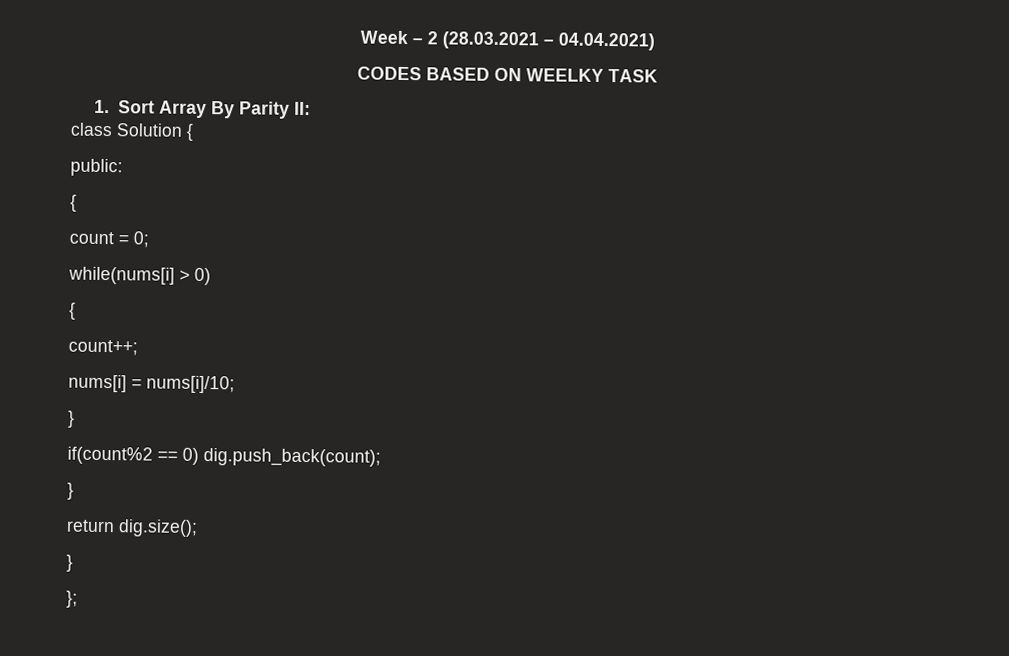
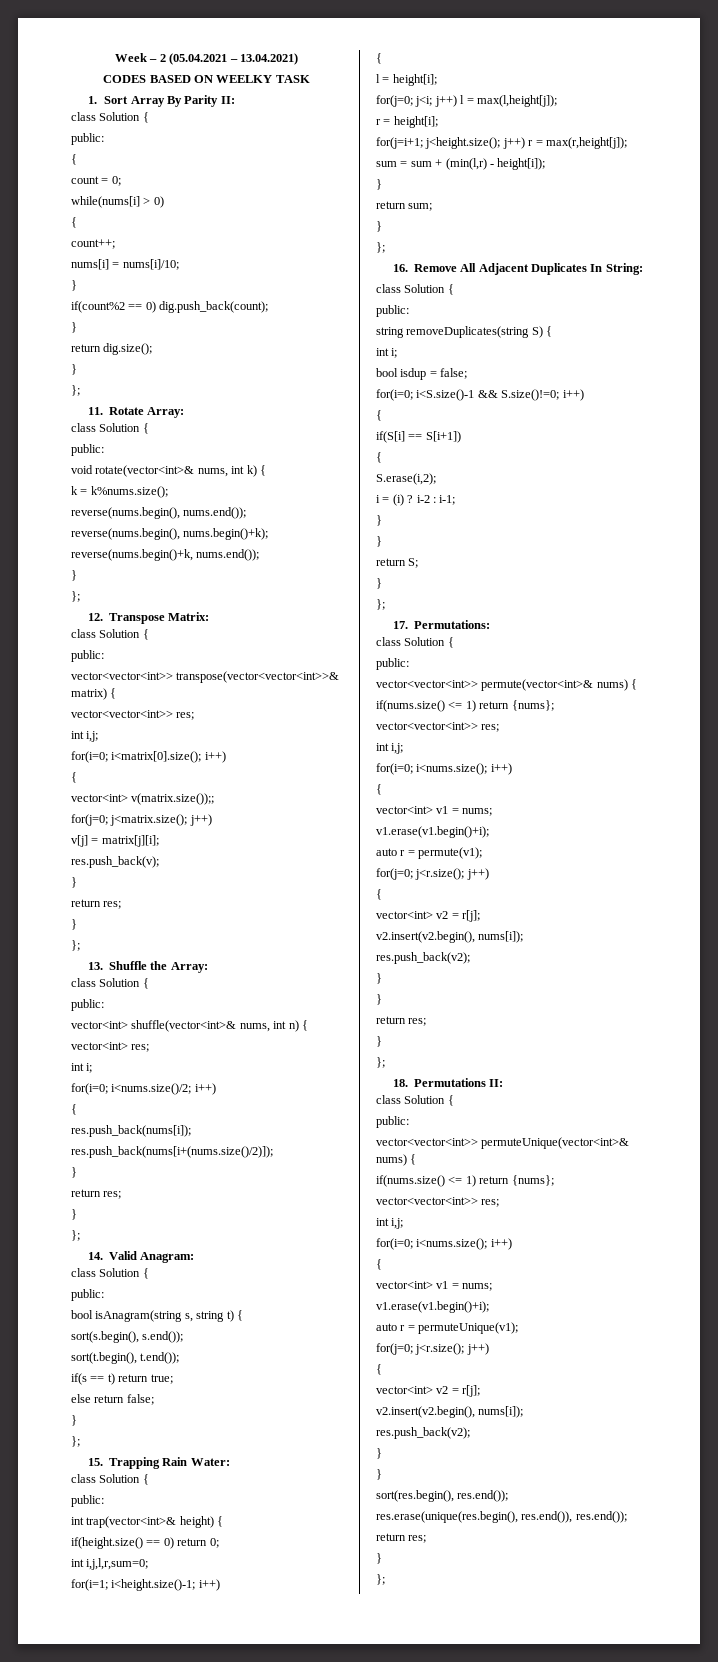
[441,31,655,51] (28.03.2021 – 04.04.2021) -> [169,53,298,65] (05.04.2021 – 13.04.2021)
(78, 599) none -> [87,407,185,418] [71,423,149,434] [71,444,104,456] [71,465,266,477] [71,486,168,498] [71,507,247,519] [71,528,269,540] [71,549,260,561] [71,570,77,581] [71,591,80,602] [87,612,210,624] [71,629,149,640] [71,650,104,662] [71,671,340,683] [71,688,117,700] [71,710,195,720] [71,731,99,742] [71,751,226,763] [71,772,77,783] [71,793,215,805] [71,814,212,826] [71,835,159,847] [71,856,159,868] [71,877,77,888] [71,899,122,909] [71,919,77,930] [71,940,80,951] [87,961,208,973] [71,978,149,989] [71,999,104,1011] [71,1020,308,1032] [71,1042,150,1052] [71,1063,93,1073] [71,1083,216,1095] [71,1104,77,1115] [71,1125,191,1137] [71,1146,273,1158] [71,1167,77,1178] [71,1189,122,1199] [71,1209,77,1220] [71,1230,80,1241] [87,1251,195,1263] [71,1268,149,1279] [71,1289,104,1301] [71,1310,243,1322] [71,1331,184,1343] [71,1352,180,1364] [71,1373,173,1385] [71,1394,154,1405] [71,1415,77,1426] [71,1436,80,1447] [87,1457,230,1469] [71,1474,149,1485] [71,1495,104,1507] [71,1516,224,1528] [71,1537,219,1549] [71,1558,149,1570] [71,1579,220,1591] [376,53,382,64] [376,74,437,86] [376,95,557,107] [376,116,438,128] [376,137,627,149] [376,158,546,170] [376,179,382,190] [376,201,433,211] [376,221,382,232] [376,242,385,253] [392,263,643,275] [376,284,454,295] [376,305,409,317] [376,326,553,338] [376,348,398,358] [376,368,468,380] [376,389,584,401] [376,410,382,421] [376,431,461,443] [376,452,382,463] [376,473,436,485] [376,494,456,506] [376,515,382,526] [376,536,382,547] [376,558,419,568] [376,578,382,589] [376,599,385,610] [392,620,490,629] [376,637,454,648] [376,658,409,670] [376,679,638,691] [376,700,554,712] [376,722,500,732] [376,743,404,754] [376,763,512,775] [376,784,382,795] [376,806,493,816] [376,826,489,838] [376,847,483,859] [376,868,489,880] [376,889,382,900] [376,910,481,922] [376,931,524,943] [376,952,470,964] [376,973,382,984] [376,994,382,1005] [376,1016,427,1026] [376,1036,382,1047] [376,1057,385,1068] [392,1078,504,1087] [376,1095,454,1106] [376,1116,409,1128] [376,1137,630,1149] [376,1154,417,1166] [376,1175,554,1187] [376,1197,500,1207] [376,1218,404,1229] [376,1238,512,1250] [376,1259,382,1270] [376,1281,493,1291] [376,1301,489,1313] [376,1322,519,1334] [376,1343,489,1355] [376,1364,382,1375] [376,1385,481,1397] [376,1406,524,1418] [376,1427,470,1439] [376,1448,382,1459] [376,1469,382,1480] [376,1490,509,1502] [376,1511,627,1523] [376,1533,427,1543] [376,1553,382,1564] [376,1574,385,1585] // 11. Rotate Array: // class Solution { // public: // void rotate(vector<int>& nums, int k) { // k = k%nums.size(); // reverse(nums.begin(), nums.end()); // reverse(nums.begin(), nums.begin()+k); // reverse(nums.begin()+k, nums.end()); // } // }; // 12. Transpose Matrix: // class Solution { // public: // vector<vector<int>> transpose(vector<vector<int>>& matrix) { // vector<vector<int>> res; // int i,j; // for(i=0; i<matrix[0].size(); i++) // { // vector<int> v(matrix.size());; // for(j=0; j<matrix.size(); j++) // v[j] = matrix[j][i]; // res.push_back(v); // } // return res; // } // }; // 13. Shuffle the Array: // class Solution { // public: // vector<int> shuffle(vector<int>& nums, int n) { // vector<int> res; // int i; // for(i=0; i<nums.size()/2; i++) // { // res.push_back(nums[i]); // res.push_back(nums[i+(nums.size()/2)]); // } // return res; // } // }; // 14. Valid Anagram: // class Solution { // public: // bool isAnagram(string s, string t) { // sort(s.begin(), s.end()); // sort(t.begin(), t.end()); // if(s == t) return true; // else return false; // } // }; // 15. Trapping Rain Water: // class Solution { // public: // int trap(vector<int>& height) { // if(height.size() == 0) return 0; // int i,j,l,r,sum=0; // for(i=1; i<height.size()-1; i++) // { // l = height[i]; // for(j=0; j<i; j++) l = max(l,height[j]); // r = height[i]; // for(j=i+1; j<height.size(); j++) r = max(r,height[j]); // sum = sum + (min(l,r) - height[i]); // } // return sum; // } // }; // 16. Remove All Adjacent Duplicates In String: // class Solution { // public: // string removeDuplicates(string S) { // int i; // bool isdup = false; // for(i=0; i<S.size()-1 && S.size()!=0; i++) // { // if(S[i] == S[i+1]) // { // S.erase(i,2); // i = (i) ? i-2 : i-1; // } // } // return S; // } // }; // 17. Permutations: // class Solution { // public: // vector<vector<int>> permute(vector<int>& nums) { // if(nums.size() <= 1) return {nums}; // vector<vector<int>> res; // int i,j; // for(i=0; i<nums.size(); i++) // { // vector<int> v1 = nums; // v1.erase(v1.begin()+i); // auto r = permute(v1); // for(j=0; j<r.size(); j++) // { // vector<int> v2 = r[j]; // v2.insert(v2.begin(), nums[i]); // res.push_back(v2); // } // } // return res; // } // }; // 18. Permutations II: // class Solution { // public: // vector<vector<int>> permuteUnique(vector<int>& nums) { // if(nums.size() <= 1) return {nums}; // vector<vector<int>> res; // int i,j; // for(i=0; i<nums.size(); i++) // { // vector<int> v1 = nums; // v1.erase(v1.begin()+i); // auto r = permuteUnique(v1); // for(j=0; j<r.size(); j++) // { // vector<int> v2 = r[j]; // v2.insert(v2.begin(), nums[i]); // res.push_back(v2); // } // } // sort(res.begin(), res.end()); // res.erase(unique(res.begin(), res.end()), res.end()); // return res; // } // };

